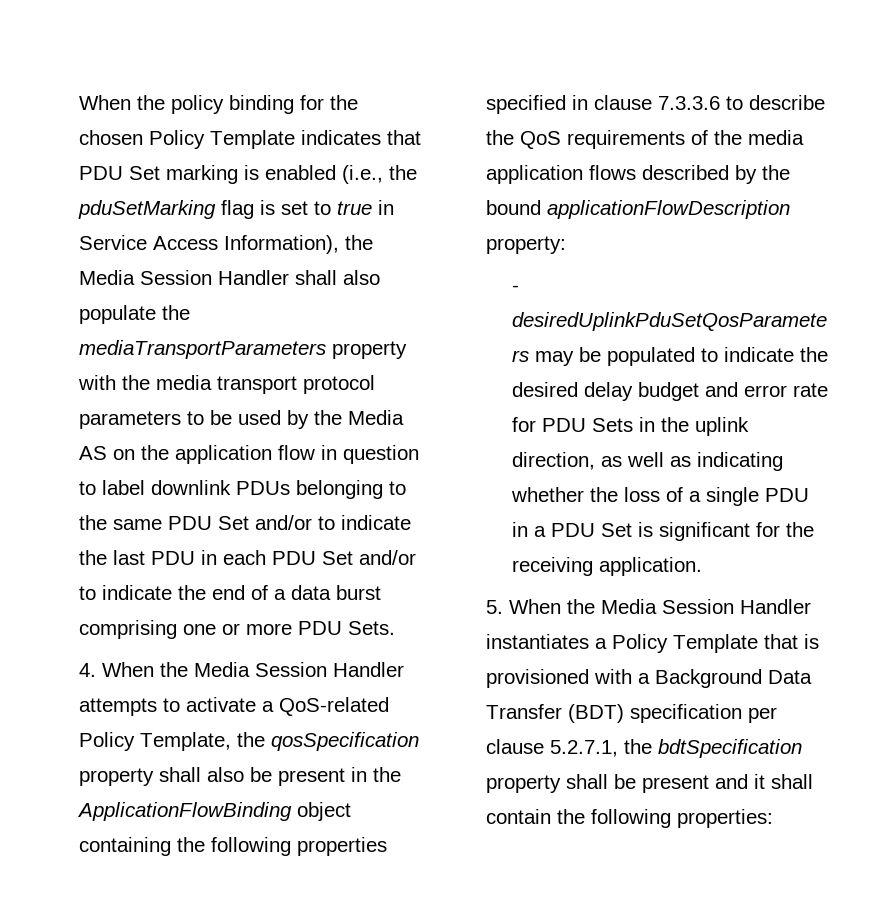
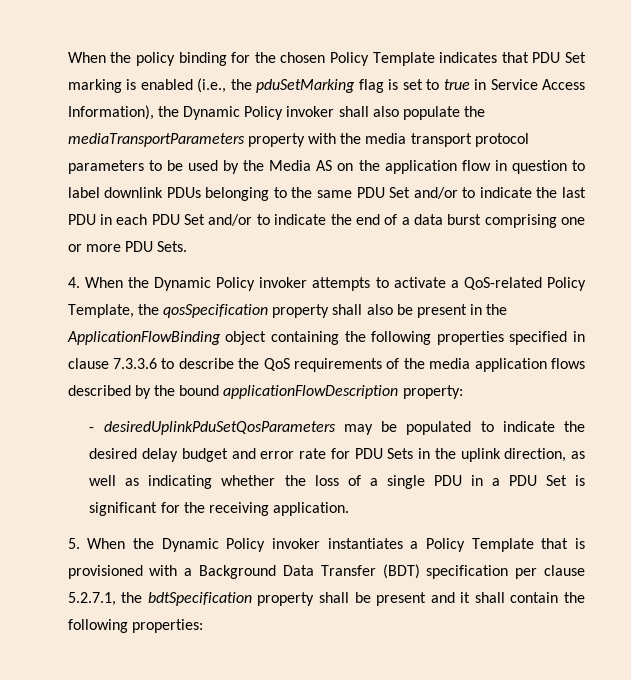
[78,270,289,285] Media Session Handler -> [183,106,335,120] Dynamic Policy invoker
[193,662,404,677] Media Session Handler -> [154,277,308,291] Dynamic Policy invoker
[600,599,811,614] Media Session Handler -> [161,538,320,552] Dynamic Policy invoker

